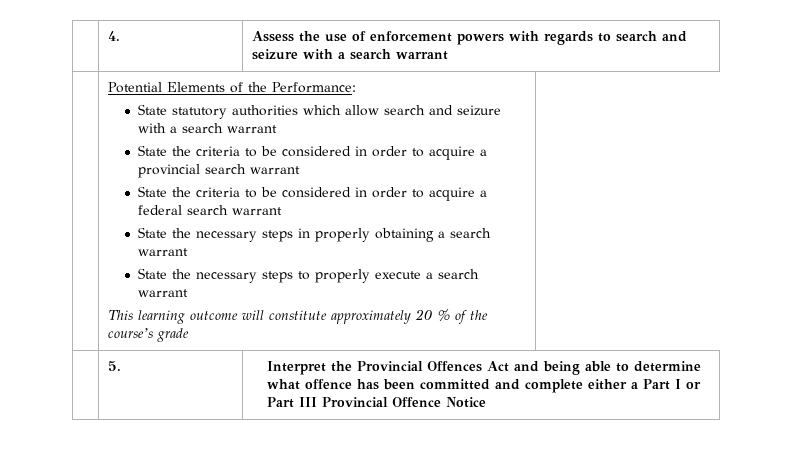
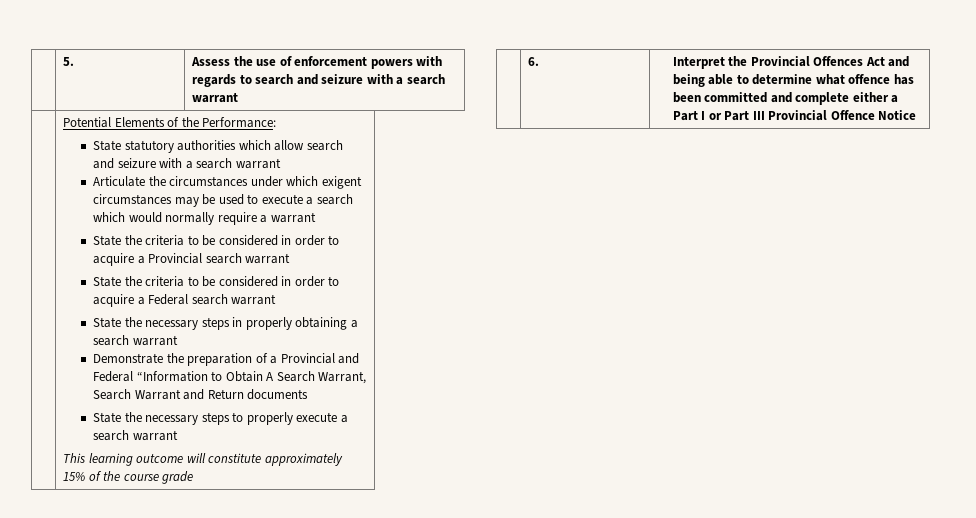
[107,31,120,41] | 4. -> [63,57,75,66] | 5.
(278, 129) none -> [93,176,362,189] [93,194,353,207] [93,212,316,225] // Articulate the circumstances under which exigent circumstances may be used to execute a search which would normally require a warrant
[138,164,201,178] provincial -> [148,253,203,264] Provincial
[138,205,183,215] federal -> [148,294,189,305] Federal
(189, 252) none -> [93,353,360,366] [93,371,367,384] [93,389,309,400] // Demonstrate the preparation of a Provincial and Federal “Information to Obtain A Search Warrant, Search Warrant and Return documents
[414,309,488,324] [107,328,153,338] 20 % of the course’s -> [63,471,159,481] 15% of the course
[107,361,121,371] 5. -> [528,57,540,66] 6.

